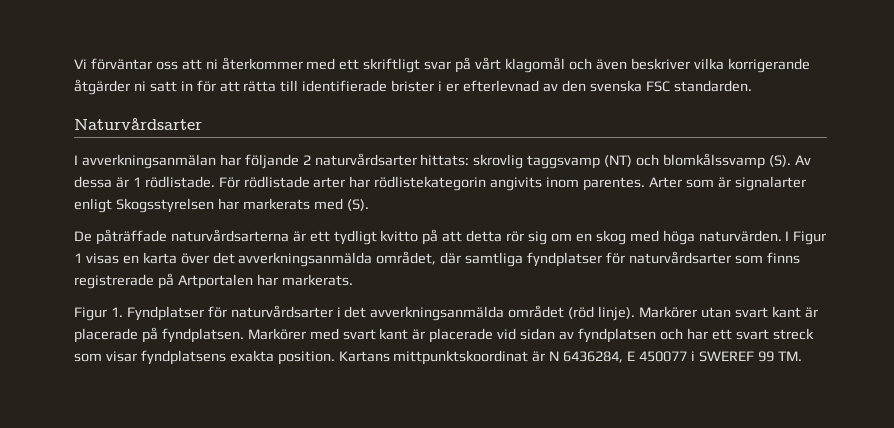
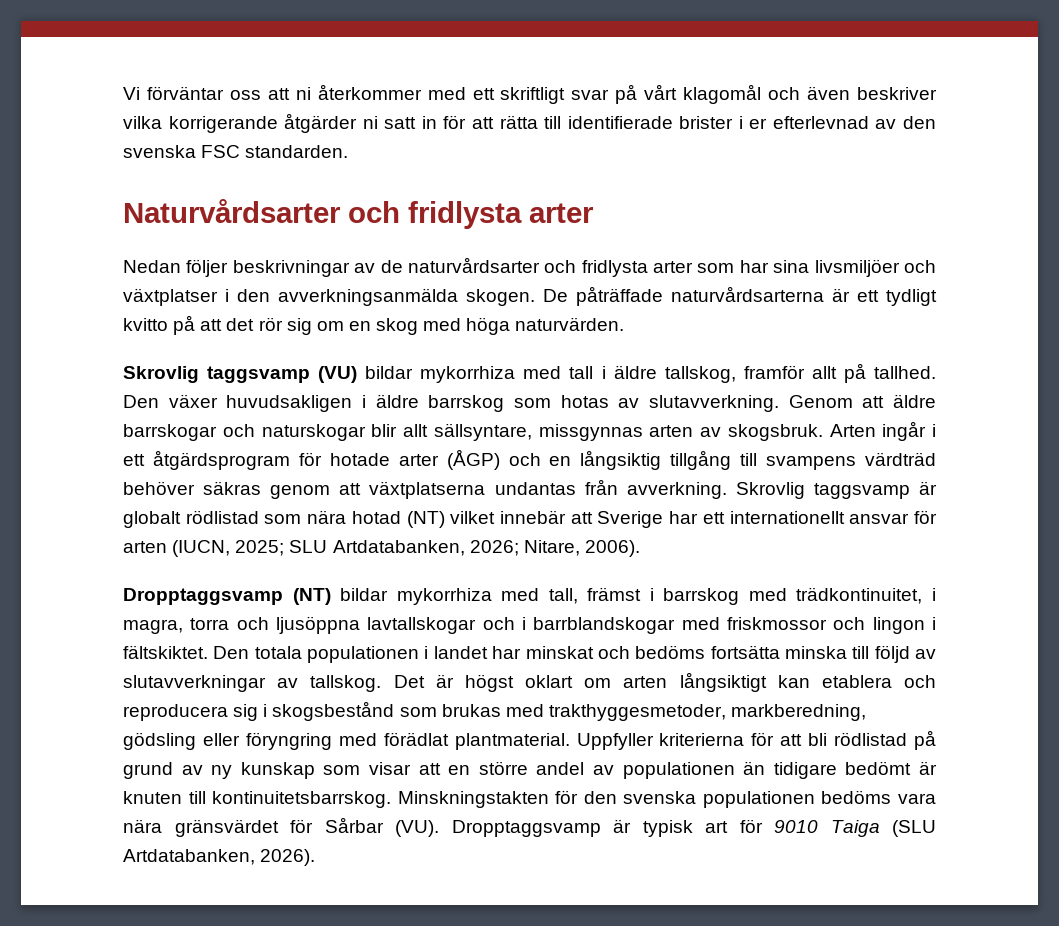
[74,153,811,169] [74,176,806,191] [74,198,369,213] // I avverkningsanmälan har följande 2 naturvårdsarter hittats: skrovlig taggsvamp (NT) och blomkålssvamp (S). Av dessa är 1 rödlistade. För rödlistade arter har rödlistekategorin angivits inom parentes. Arter som är signalarter enligt Skogsstyrelsen har markerats med (S). // -> [348,201,594,229] [123,257,936,277] [123,288,535,306] och fridlysta arter // Nedan följer beskrivningar av de naturvårdsarter och fridlysta arter som har sina livsmiljöer och växtplatser i den avverkningsanmälda skogen.
[466,230,503,242] detta -> [226,318,255,331] det
[785,231,827,245] [74,251,800,267] [74,273,353,289] [74,305,818,321] [74,327,814,343] [74,350,802,365] I Figur 1 visas en karta över det avverkningsanmälda området, där samtliga fyndplatser för naturvårdsarter som finns registrerade på Artportalen har markerats. // Figur 1. Fyndplatser för naturvårdsarter i det avverkningsanmälda området (röd linje). Markörer utan svart kant är placerade på fyndplatsen. Markörer med svart kant är placerade vid sidan av fyndplatsen och har ett svart streck som visar fyndplatsens exakta position. Kartans mittpunktskoordinat är N 6436284, E 450077 i SWEREF 99 TM. -> [123,363,937,383] [123,394,936,412] [123,421,936,441] [123,449,936,470] [123,479,938,499] [123,510,937,528] [123,540,640,557] [123,587,936,605] [123,616,937,634] [123,645,936,663] [123,672,936,692] [123,701,867,721] [123,730,936,750] [123,761,938,779] [123,790,936,808] [123,817,936,837] [123,849,316,866] // Skrovlig taggsvamp (VU) bildar mykorrhiza med tall i äldre tallskog, framför allt på tallhed. Den växer huvudsakligen i äldre barrskog som hotas av slutavverkning. Genom att äldre barrskogar och naturskogar blir allt sällsyntare, missgynnas arten av skogsbruk. Arten ingår i ett åtgärdsprogram för hotade arter (ÅGP) och en långsiktig tillgång till svampens värdträd behöver säkras genom att växtplatserna undantas från avverkning. Skrovlig taggsvamp är globalt rödlistad som nära hotad (NT) vilket innebär att Sverige har ett internationellt ansvar för arten (IUCN, 2025; SLU Artdatabanken, 2026; Nitare, 2006). // Dropptaggsvamp (NT) bildar mykorrhiza med tall, främst i barrskog med trädkontinuitet, i magra, torra och ljusöppna lavtallskogar och i barrblandskogar med friskmossor och lingon i fältskiktet. Den totala populationen i landet har minskat och bedöms fortsätta minska till följd av slutavverkningar av tallskog. Det är högst oklart om arten långsiktigt kan etablera och reproducera sig i skogsbestånd som brukas med trakthyggesmetoder, markberedning, gödsling eller föryngring med förädlat plantmaterial. Uppfyller kriterierna för att bli rödlistad på grund av ny kunskap som visar att en större andel av populationen än tidigare bedömt är knuten till kontinuitetsbarrskog. Minskningstakten för den svenska populationen bedöms vara nära gränsvärdet för Sårbar (VU). Dropptaggsvamp är typisk art för 9010 Taiga (SLU Artdatabanken, 2026).

